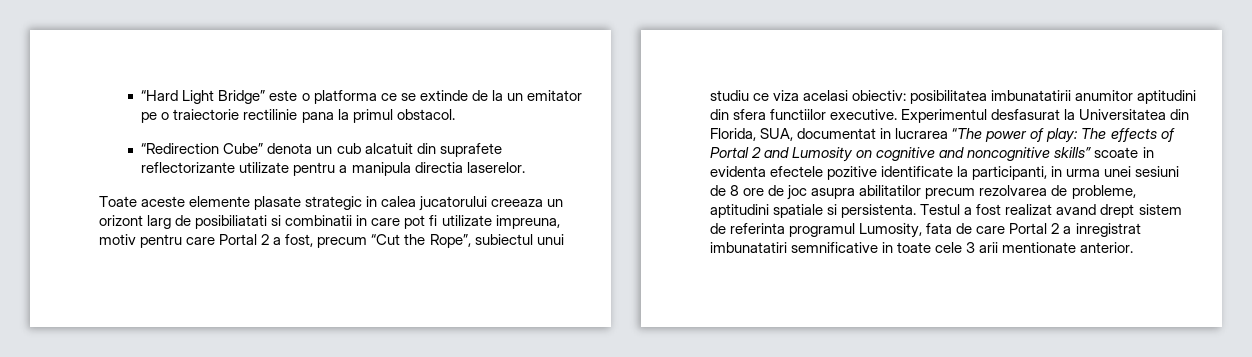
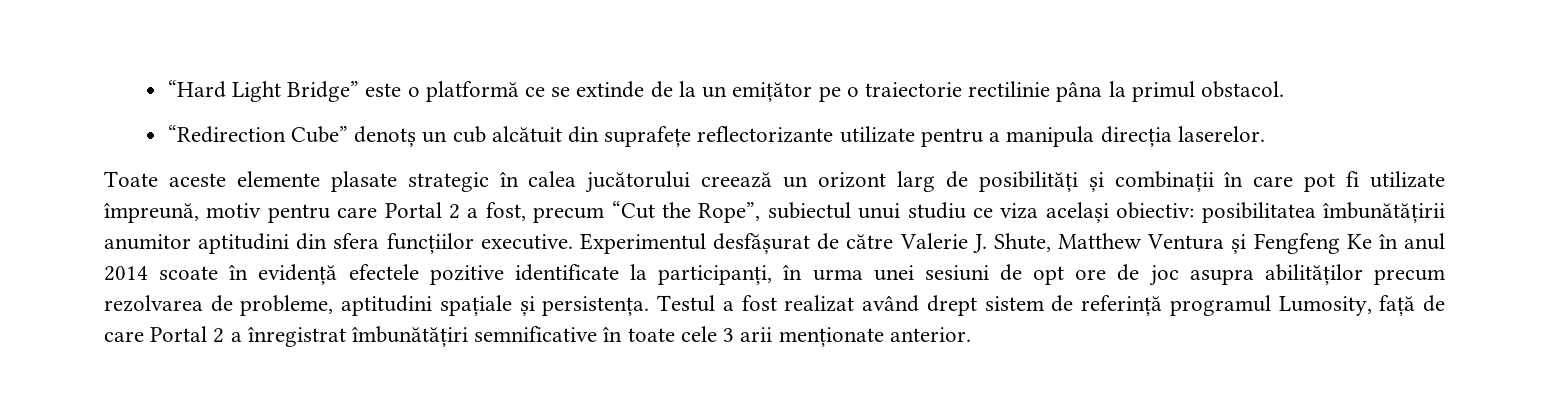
[313,90,377,104] platforma -> [425,81,519,102] platformă
[526,90,582,101] emitator -> [732,82,813,102] emițător
[301,112,334,123] pana -> [1056,81,1103,102] pâna
[267,143,313,154] denota -> [354,126,417,147] denotș
[364,143,502,157] alcatuit din suprafete -> [491,126,692,147] alcătuit din suprafețe
[414,162,463,173] directia -> [1100,126,1172,147] direcția
[366,196,564,211] [99,215,368,229] in calea jucatorului creeaza un orizont larg de posibiliatati si combinatii in -> [498,171,1244,193] în calea jucătorului creează un orizont larg de posibilități și combinații în
[495,215,560,229] impreuna, -> [103,202,199,223] împreună,
[803,90,849,101] acelasi -> [1045,202,1109,223] același
[991,90,1072,101] imbunatatirii -> [1322,202,1445,223] îmbunătățirii
[770,109,827,120] functiilor -> [386,233,474,254] funcțiilor
[991,109,1190,120] [710,128,1175,143] [710,147,1154,162] [710,166,766,177] desfasurat la Universitatea din Florida, SUA, documentat in lucrarea “The power of play: The effects of Portal 2 and Lumosity on cognitive and noncognitive skills” scoate in evidenta -> [713,233,1445,254] [104,264,338,285] desfășurat de către Valerie J. Shute, Matthew Ventura și Fengfeng Ke în anul 2014 scoate în evidență
[972,166,1063,180] participanti, in -> [658,264,803,285] participanți, în
[730,185,740,196] 8 -> [1033,266,1065,285] opt
[859,185,922,196] abilitatilor -> [1264,264,1363,285] abilităților
[773,204,917,218] spatiale si persistenta. -> [439,295,650,316] spațiale și persistența.
[1056,204,1097,215] avand -> [862,295,920,312] având
[730,223,786,234] referinta -> [1081,295,1163,316] referință
[926,223,953,234] fata -> [1379,295,1416,316] față
[1075,223,1141,237] [710,242,894,253] inregistrat imbunatatiri semnificative in -> [246,326,623,347] înregistrat îmbunătățiri semnificative în
[1002,242,1077,253] mentionate -> [778,327,884,347] menționate

